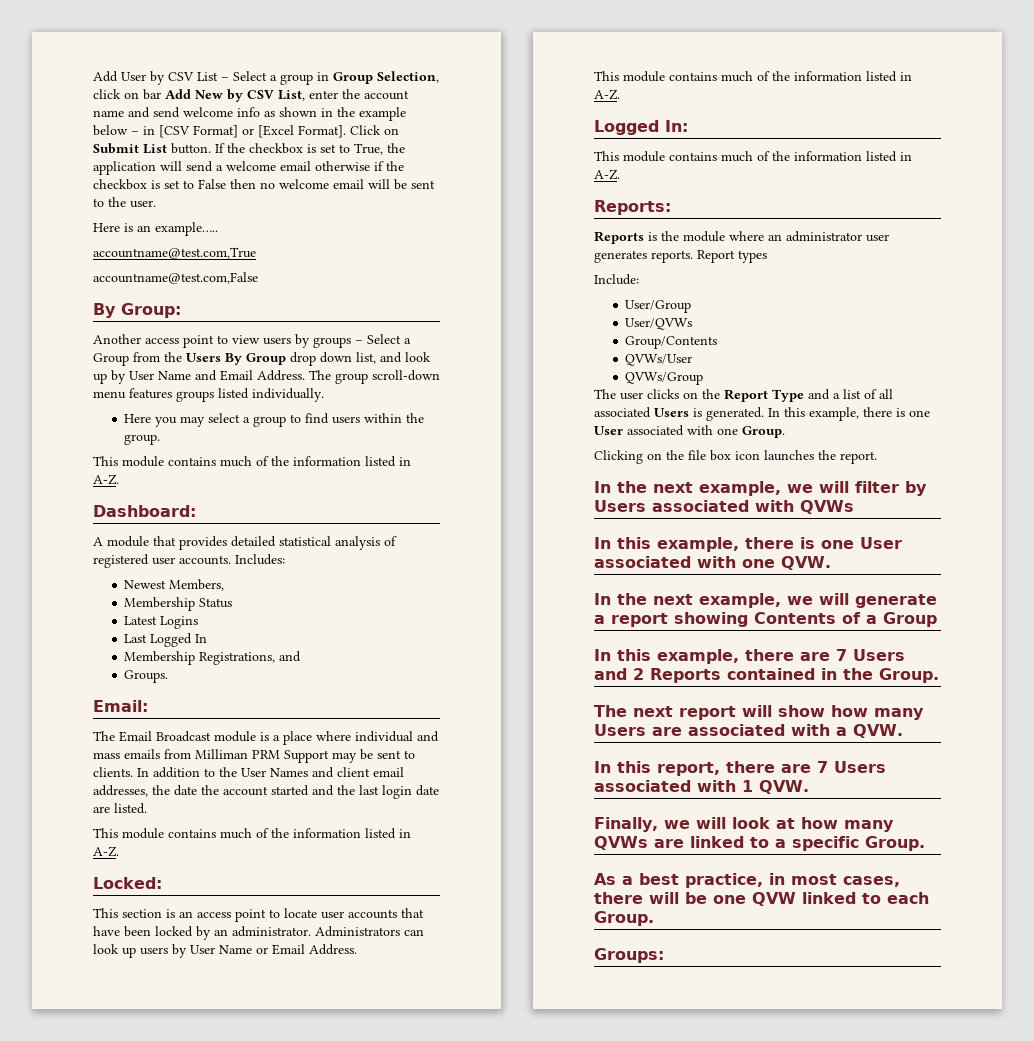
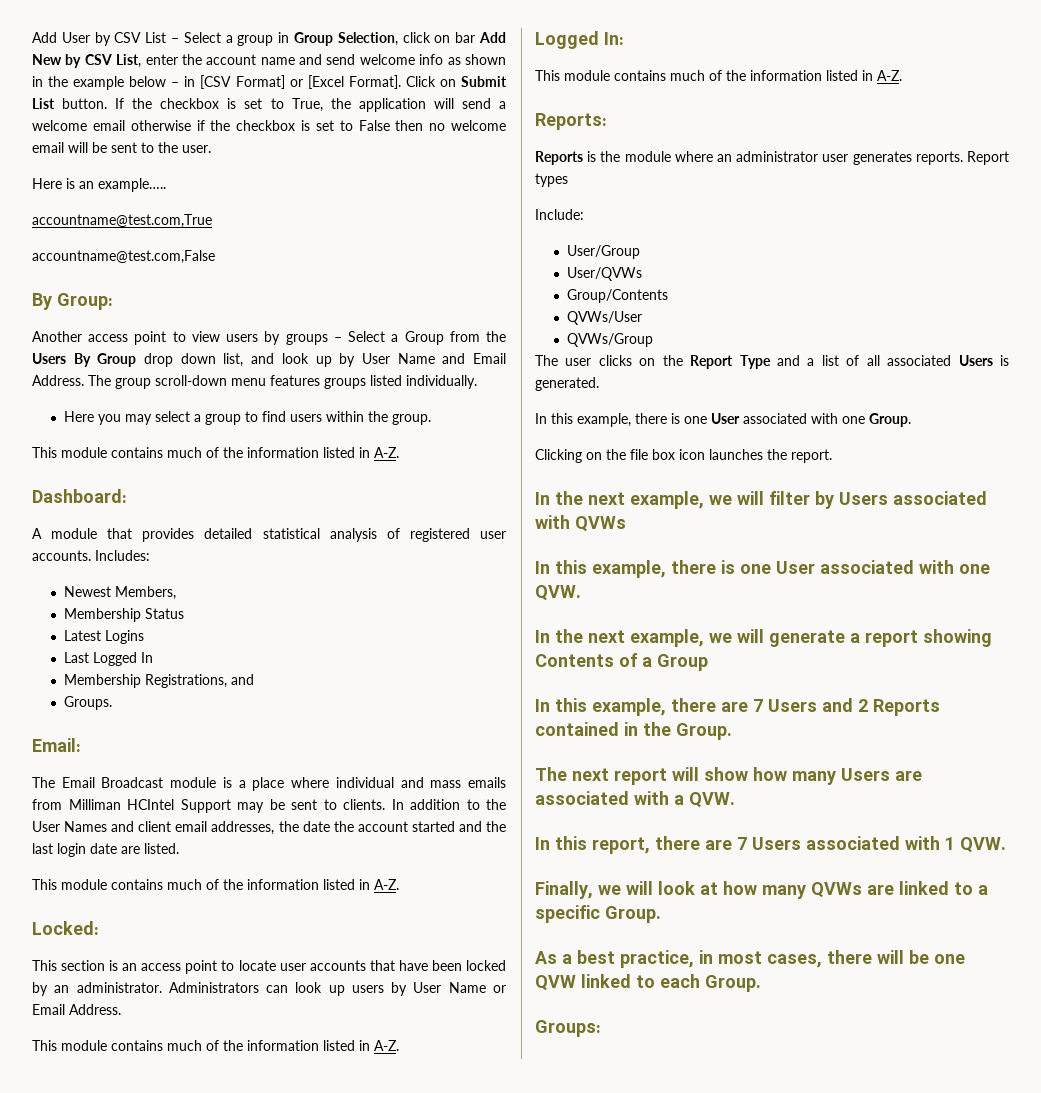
[252,750,280,759] PRM -> [127,799,174,810] HCIntel
(764, 414) none -> (599, 384) //

